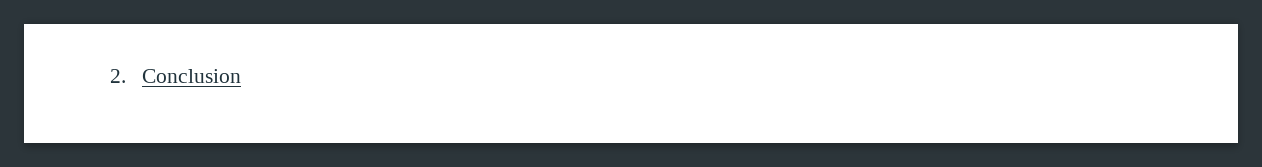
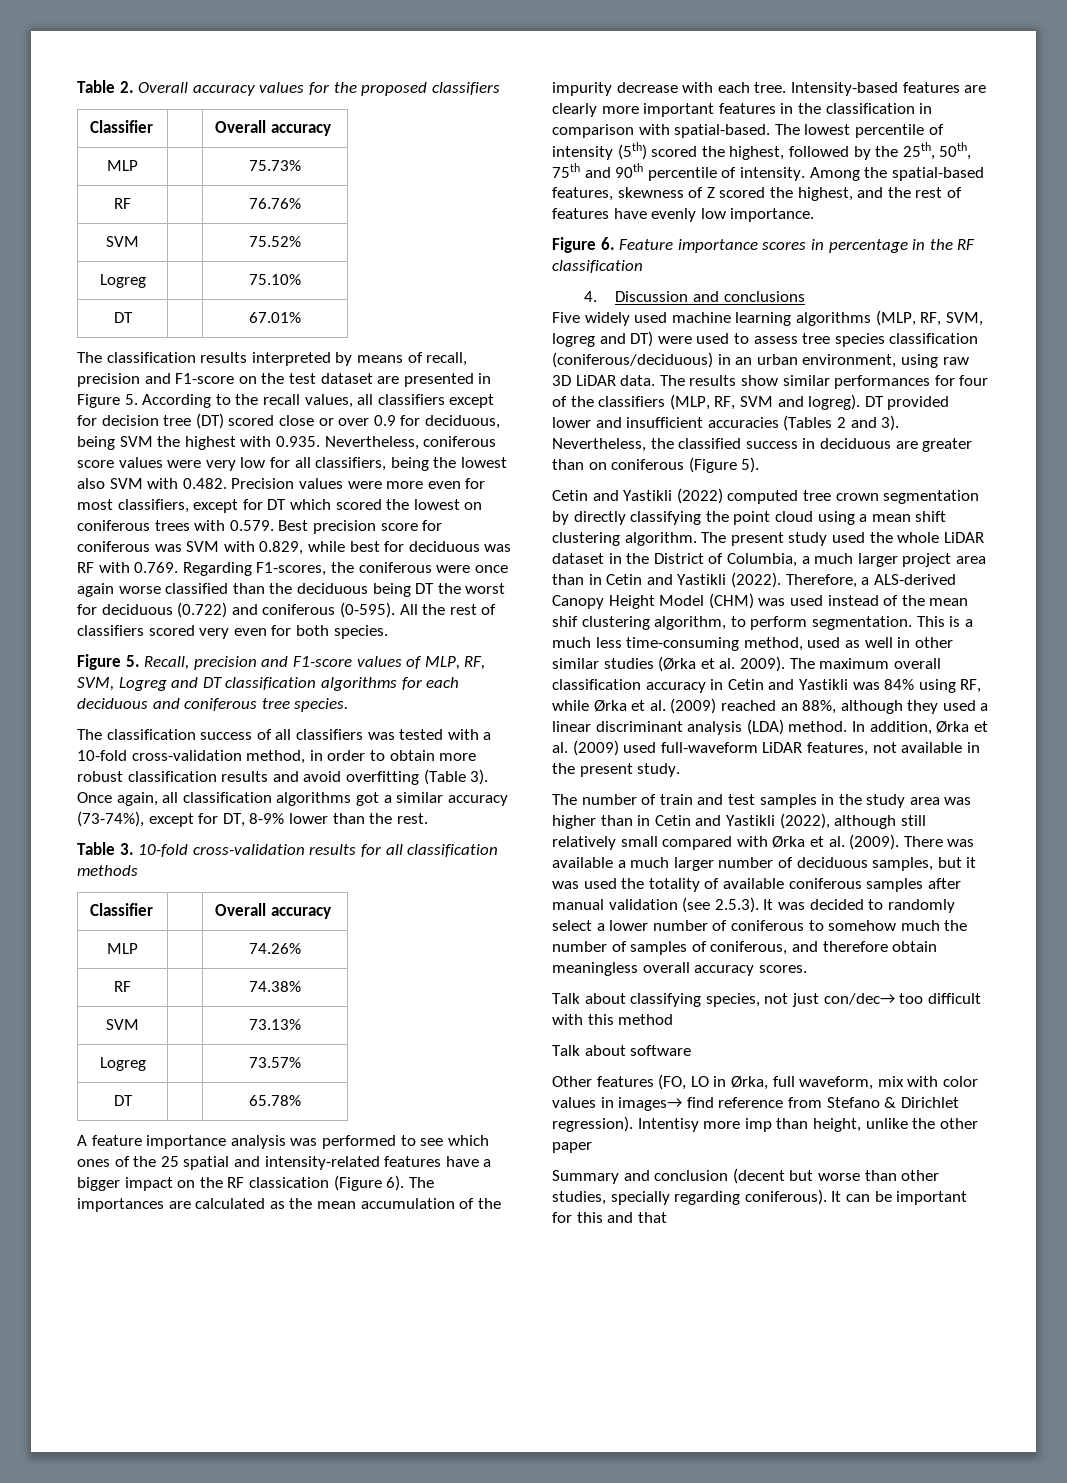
[110,69,241,83] 2. Conclusion -> [77,80,500,96] [90,120,154,133] [215,120,331,136] [107,160,138,171] [249,160,301,171] [114,198,131,209] [249,198,301,209] [106,236,139,247] [249,236,301,247] [99,274,146,288] [249,274,301,285] [113,312,133,323] [249,312,301,323] [77,352,468,366] [77,373,492,387] [77,394,495,408] [77,413,500,429] [77,436,497,450] [77,457,507,471] [77,478,486,489] [77,499,483,513] [77,520,443,534] [77,541,512,555] [77,562,508,576] [77,583,506,597] [77,602,497,618] [77,625,388,639] [77,654,486,670] [77,677,460,691] [77,698,349,712] [77,729,492,740] [77,750,477,764] [77,769,489,785] [77,792,508,806] [77,811,428,827] [77,842,499,857] [77,865,138,876] [90,903,154,916] [215,903,331,919] [107,943,138,954] [249,943,301,954] [114,981,131,992] [249,981,301,992] [106,1019,139,1030] [249,1019,301,1030] [99,1057,146,1071] [249,1057,301,1068] [113,1095,133,1106] [249,1095,301,1106] [77,1135,489,1149] [77,1156,492,1170] [77,1175,434,1191] [77,1198,501,1212] [552,82,987,96] [552,103,933,117] [552,124,944,138] [552,142,972,160] [552,163,984,181] [552,187,962,201] [552,208,815,222] [552,237,976,253] [552,260,643,273] [583,291,805,302] [552,310,983,326] [552,331,979,347] [552,352,969,368] [552,375,989,389] [552,394,950,410] [552,415,900,431] [552,438,973,452] [552,457,760,473] [552,488,980,504] [552,511,947,525] [552,532,984,546] [552,553,986,567] [552,572,956,588] [552,593,969,609] [552,616,973,630] [552,637,953,651] [552,656,941,672] [552,679,982,693] [552,698,989,714] [552,719,988,735] [552,740,980,756] [552,763,681,777] [552,794,972,808] [552,813,926,829] [552,834,975,850] [552,857,977,871] [552,878,961,892] [552,897,955,913] [552,920,968,931] [552,941,938,955] [552,962,807,976] [552,993,981,1007] [552,1014,674,1025] [552,1045,692,1056] [552,1074,978,1090] [552,1097,959,1111] [552,1116,978,1132] [552,1142,592,1153] [552,1168,940,1184] [552,1189,968,1205] [552,1212,667,1223] Table 2. Overall accuracy values for the proposed classifiers // Classifier | | Overall accuracy // MLP | | 75.73% // RF | | 76.76% // SVM | | 75.52% // Logreg | | 75.10% // DT | | 67.01% // The classification results interpreted by means of recall, precision and F1-score on the test dataset are presented in Figure 5. According to the recall values, all classifiers except for decision tree (DT) scored close or over 0.9 for deciduous, being SVM the highest with 0.935. Nevertheless, coniferous score values were very low for all classifiers, being the lowest also SVM with 0.482. Precision values were more even for most classifiers, except for DT which scored the lowest on coniferous trees with 0.579. Best precision score for coniferous was SVM with 0.829, while best for deciduous was RF with 0.769. Regarding F1-scores, the coniferous were once again worse classified than the deciduous being DT the worst for deciduous (0.722) and coniferous (0-595). All the rest of classifiers scored very even for both species. // Figure 5. Recall, precision and F1-score values of MLP, RF, SVM, Logreg and DT classification algorithms for each deciduous and coniferous tree species. // The classification success of all classifiers was tested with a 10-fold cross-validation method, in order to obtain more robust classification results and avoid overfitting (Table 3). Once again, all classification algorithms got a similar accuracy (73-74%), except for DT, 8-9% lower than the rest. // Table 3. 10-fold cross-validation results for all classification methods // Classifier | | Overall accuracy // MLP | | 74.26% // RF | | 74.38% // SVM | | 73.13% // Logreg | | 73.57% // DT | | 65.78% // A feature importance analysis was performed to see which ones of the 25 spatial and intensity-related features have a bigger impact on the RF classication (Figure 6). The importances are calculated as the mean accumulation of the impurity decrease with each tree. Intensity-based features are clearly more important features in the classification in comparison with spatial-based. The lowest percentile of intensity (5th) scored the highest, followed by the 25th, 50th, 75th and 90th percentile of intensity. Among the spatial-based features, skewness of Z scored the highest, and the rest of features have evenly low importance. // Figure 6. Feature importance scores in percentage in the RF classification // 4. Discussion and conclusions // Five widely used machine learning algorithms (MLP, RF, SVM, logreg and DT) were used to assess tree species classification (coniferous/deciduous) in an urban environment, using raw 3D LiDAR data. The results show similar performances for four of the classifiers (MLP, RF, SVM and logreg). DT provided lower and insufficient accuracies (Tables 2 and 3). Nevertheless, the classified success in deciduous are greater than on coniferous (Figure 5). // Cetin and Yastikli (2022) computed tree crown segmentation by directly classifying the point cloud using a mean shift clustering algorithm. The present study used the whole LiDAR dataset in the District of Columbia, a much larger project area than in Cetin and Yastikli (2022). Therefore, a ALS-derived Canopy Height Model (CHM) was used instead of the mean shif clustering algorithm, to perform segmentation. This is a much less time-consuming method, used as well in other similar studies (Ørka et al. 2009). The maximum overall classification accuracy in Cetin and Yastikli was 84% using RF, while Ørka et al. (2009) reached an 88%, although they used a linear discriminant analysis (LDA) method. In addition, Ørka et al. (2009) used full-waveform LiDAR features, not available in the present study. // The number of train and test samples in the study area was higher than in Cetin and Yastikli (2022), although still relatively small compared with Ørka et al. (2009). There was available a much larger number of deciduous samples, but it was used the totality of available coniferous samples after manual validation (see 2.5.3). It was decided to randomly select a lower number of coniferous to somehow much the number of samples of coniferous, and therefore obtain meaningless overall accuracy scores. // Talk about classifying species, not just con/dec→ too difficult with this method // Talk about software // Other features (FO, LO in Ørka, full waveform, mix with color values in images→ find reference from Stefano & Dirichlet regression). Intentisy more imp than height, unlike the other paper // Summary and conclusion (decent but worse than other studies, specially regarding coniferous). It can be important for this and that

